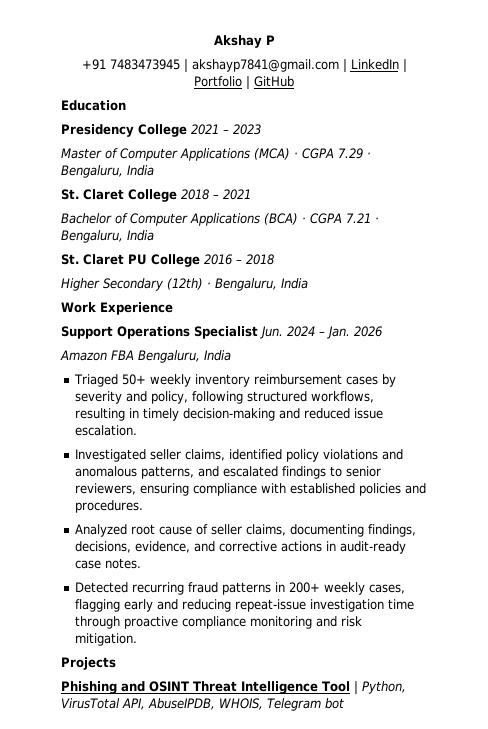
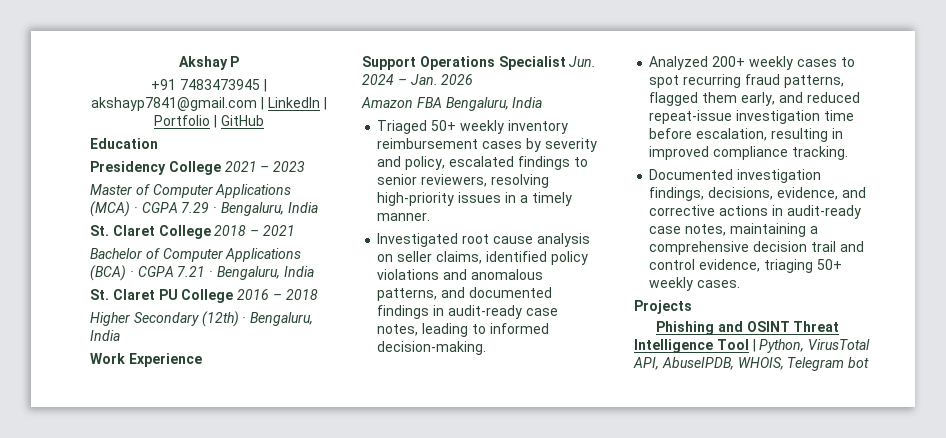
[191,391,374,404] [74,408,383,421] [74,425,137,436] [74,449,146,462] following structured workflows, resulting in timely decision-making and reduced issue escalation. // Investigated -> [448,156,588,170] [377,174,549,188] [377,192,572,206] [377,212,431,221] [377,233,590,247] [377,254,394,262] escalated findings to senior reviewers, resolving high-priority issues in a timely manner. // Investigated root cause analysis on
[222,466,381,479] [74,483,426,496] [74,500,143,513] [74,524,364,537] escalated findings to senior reviewers, ensuring compliance with established policies and procedures. // Analyzed root cause of seller claims, documenting -> [468,287,552,298] [377,305,558,319] [377,323,549,337] [377,341,487,355] [649,56,855,70] [649,74,844,88] [649,92,860,106] [649,110,854,124] [649,128,843,142] [649,146,848,160] [649,169,822,183] documented findings in audit-ready case notes, leading to informed decision-making. // Analyzed 200+ weekly cases to spot recurring fraud patterns, flagged them early, and reduced repeat-issue investigation time before escalation, resulting in improved compliance tracking. // Documented investigation
[104,558,141,569] [74,582,405,595] [74,599,414,612] [74,616,362,629] [74,633,137,646] notes. // Detected recurring fraud patterns in 200+ weekly cases, flagging early and reducing repeat-issue investigation time through proactive compliance monitoring and risk mitigation. -> [685,223,818,237] [649,241,864,255] [649,259,842,273] [649,277,741,291] notes, maintaining a comprehensive decision trail and control evidence, triaging 50+ weekly cases.

